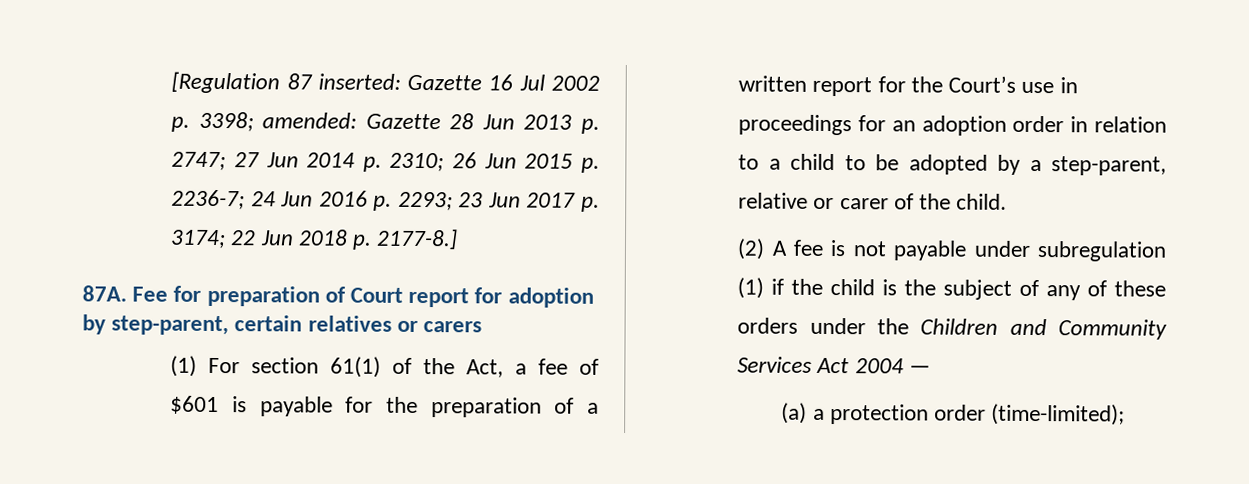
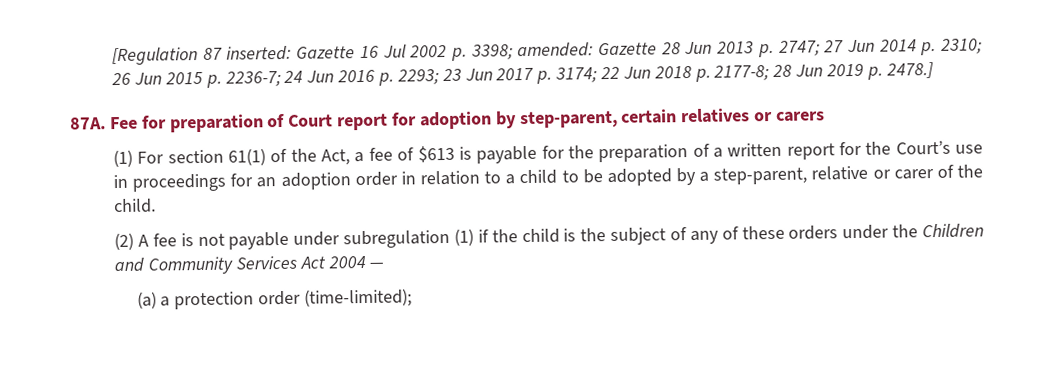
[376,228,459,250] 2177-8.] -> [713,62,934,81] 2177-8; 28 Jun 2019 p. 2478.]
[170,395,220,415] $601 -> [417,145,455,163] $613

